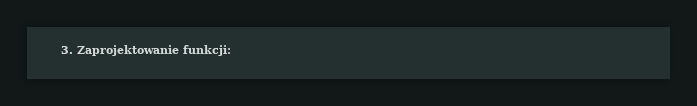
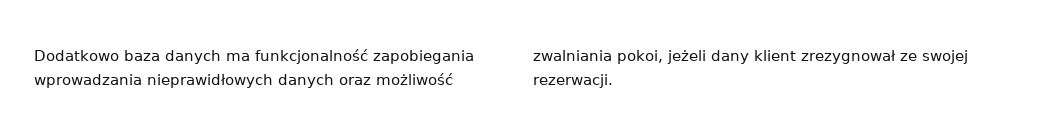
[61,45,231,56] 3. Zaprojektowanie funkcji: -> [34,49,474,64] [34,73,453,88] [533,50,968,64] [533,74,613,88] Dodatkowo baza danych ma funkcjonalność zapobiegania wprowadzania nieprawidłowych danych oraz możliwość zwalniania pokoi, jeżeli dany klient zrezygnował ze swojej rezerwacji.

